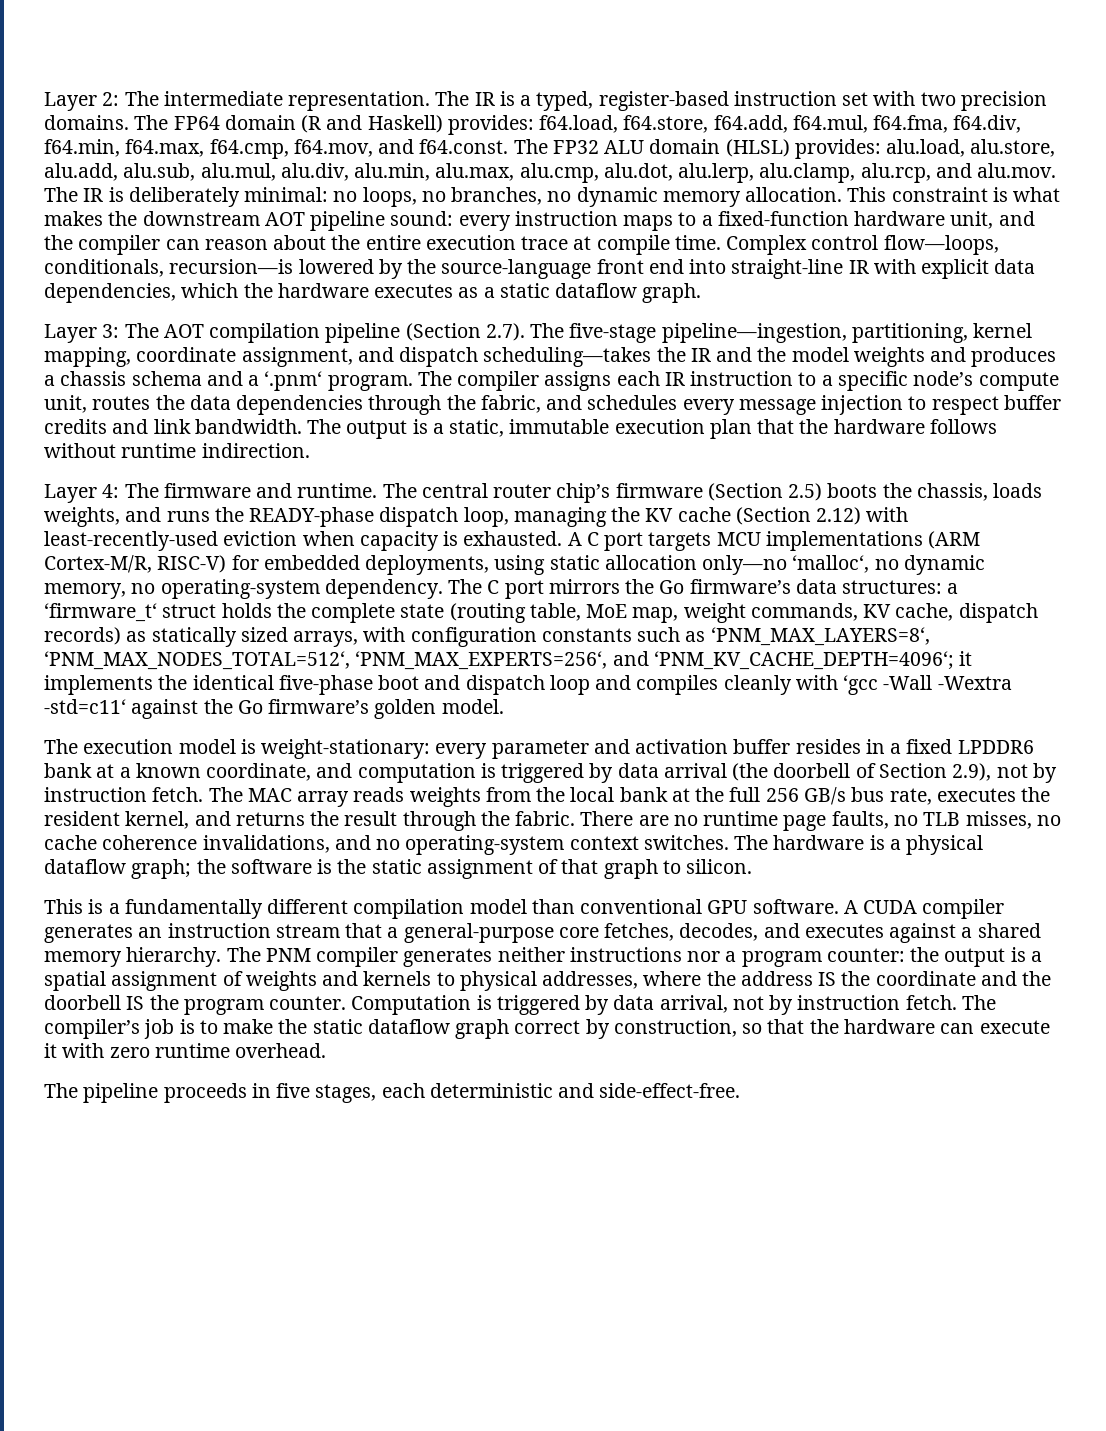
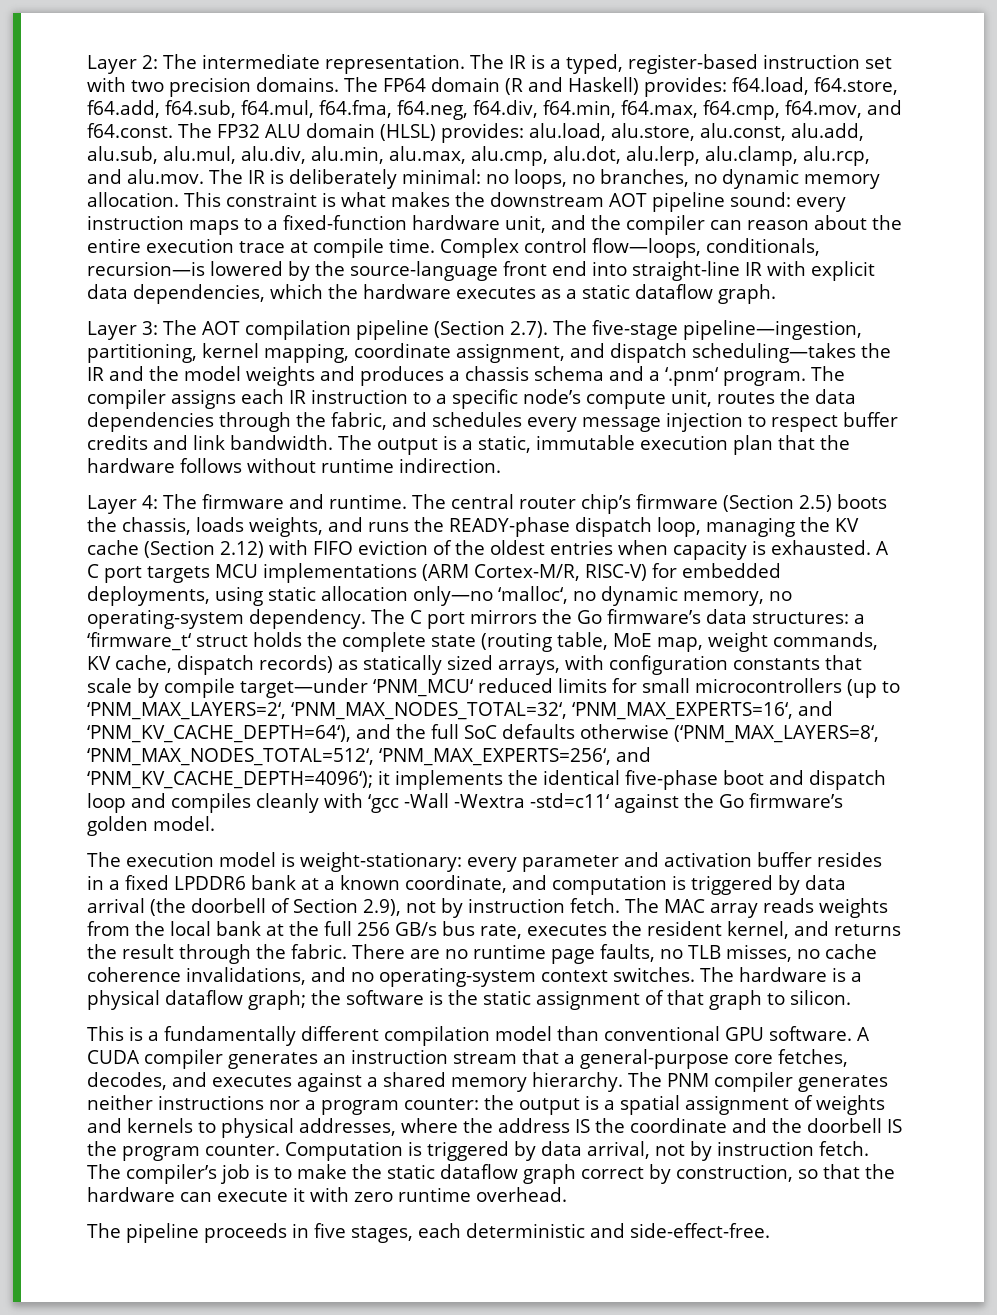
(788, 124) none -> [165,100,236,118] f64.sub,
(949, 124) none -> [397,100,468,120] f64.neg,
(1056, 148) none -> [700,123,786,141] alu.const,
[44,531,298,551] least-recently-used eviction -> [313,540,613,555] FIFO eviction of the oldest entries
[637,627,930,646] such as ‘PNM_MAX_LAYERS=8‘, -> [825,655,862,670] [87,678,900,698] [87,701,833,720] [87,724,879,743] that scale by compile target—under ‘PNM_MCU‘ reduced limits for small microcontrollers (up to ‘PNM_MAX_LAYERS=2‘, ‘PNM_MAX_NODES_TOTAL=32‘, ‘PNM_MAX_EXPERTS=16‘, and ‘PNM_KV_CACHE_DEPTH=64‘), and the full SoC defaults otherwise (‘PNM_MAX_LAYERS=8‘,
[653,651,954,670] ‘PNM_KV_CACHE_DEPTH=4096‘; -> [87,771,373,789] ‘PNM_KV_CACHE_DEPTH=4096‘);

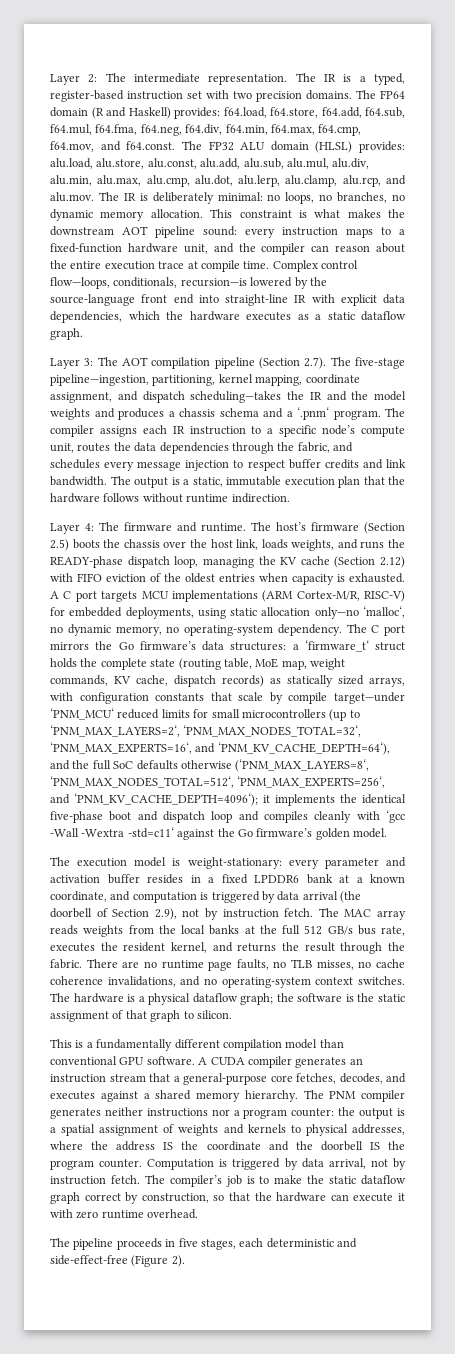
[451,494,631,514] central router chip’s -> [276,522,306,531] host’s
[122,517,191,535] chassis, -> [123,539,259,550] chassis over the host link,
[216,921,261,936] bank -> [209,925,240,935] banks
[357,922,390,936] 256 -> [304,925,323,935] 512
[630,1223,770,1238] side-effect-free. -> [50,1255,185,1267] side-effect-free (Figure 2).

